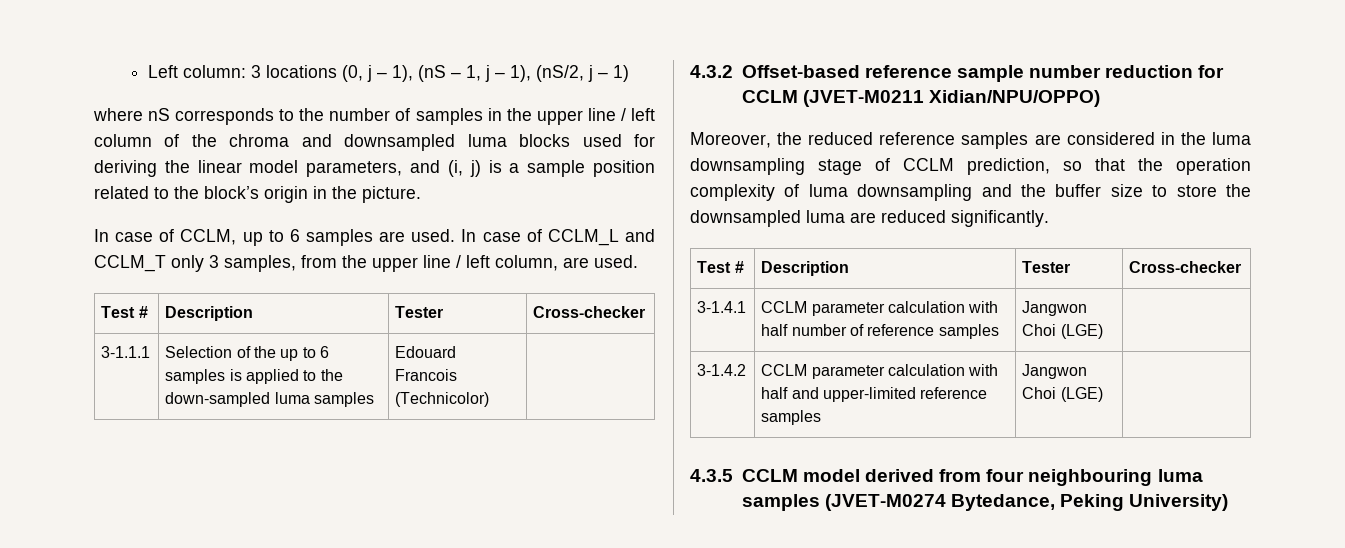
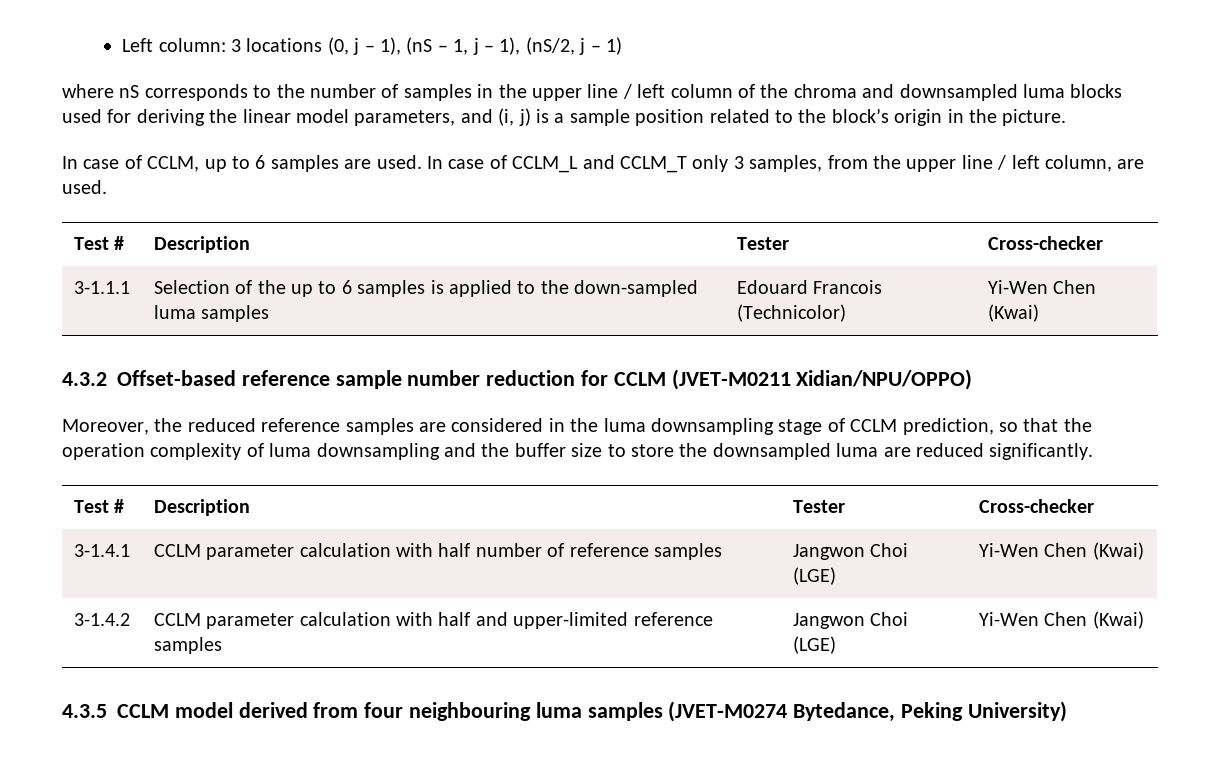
(490, 399) none -> [987,280,1097,294] [987,304,1039,322] Yi-Wen Chen (Kwai)
(1103, 331) none -> [978,542,1144,560] Yi-Wen Chen (Kwai)
(1103, 394) none -> [978,611,1144,629] Yi-Wen Chen (Kwai)

